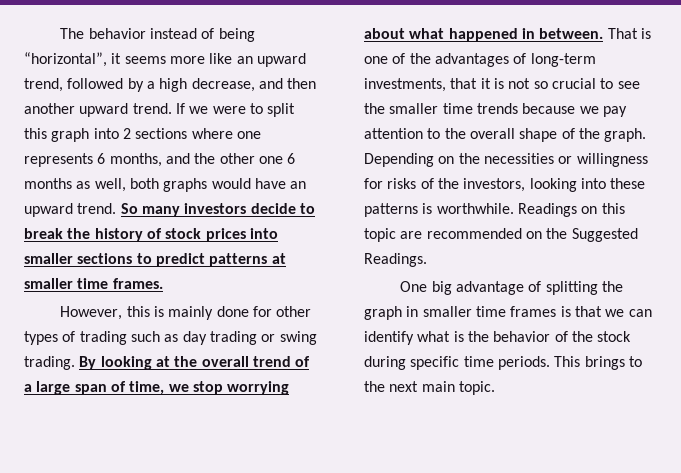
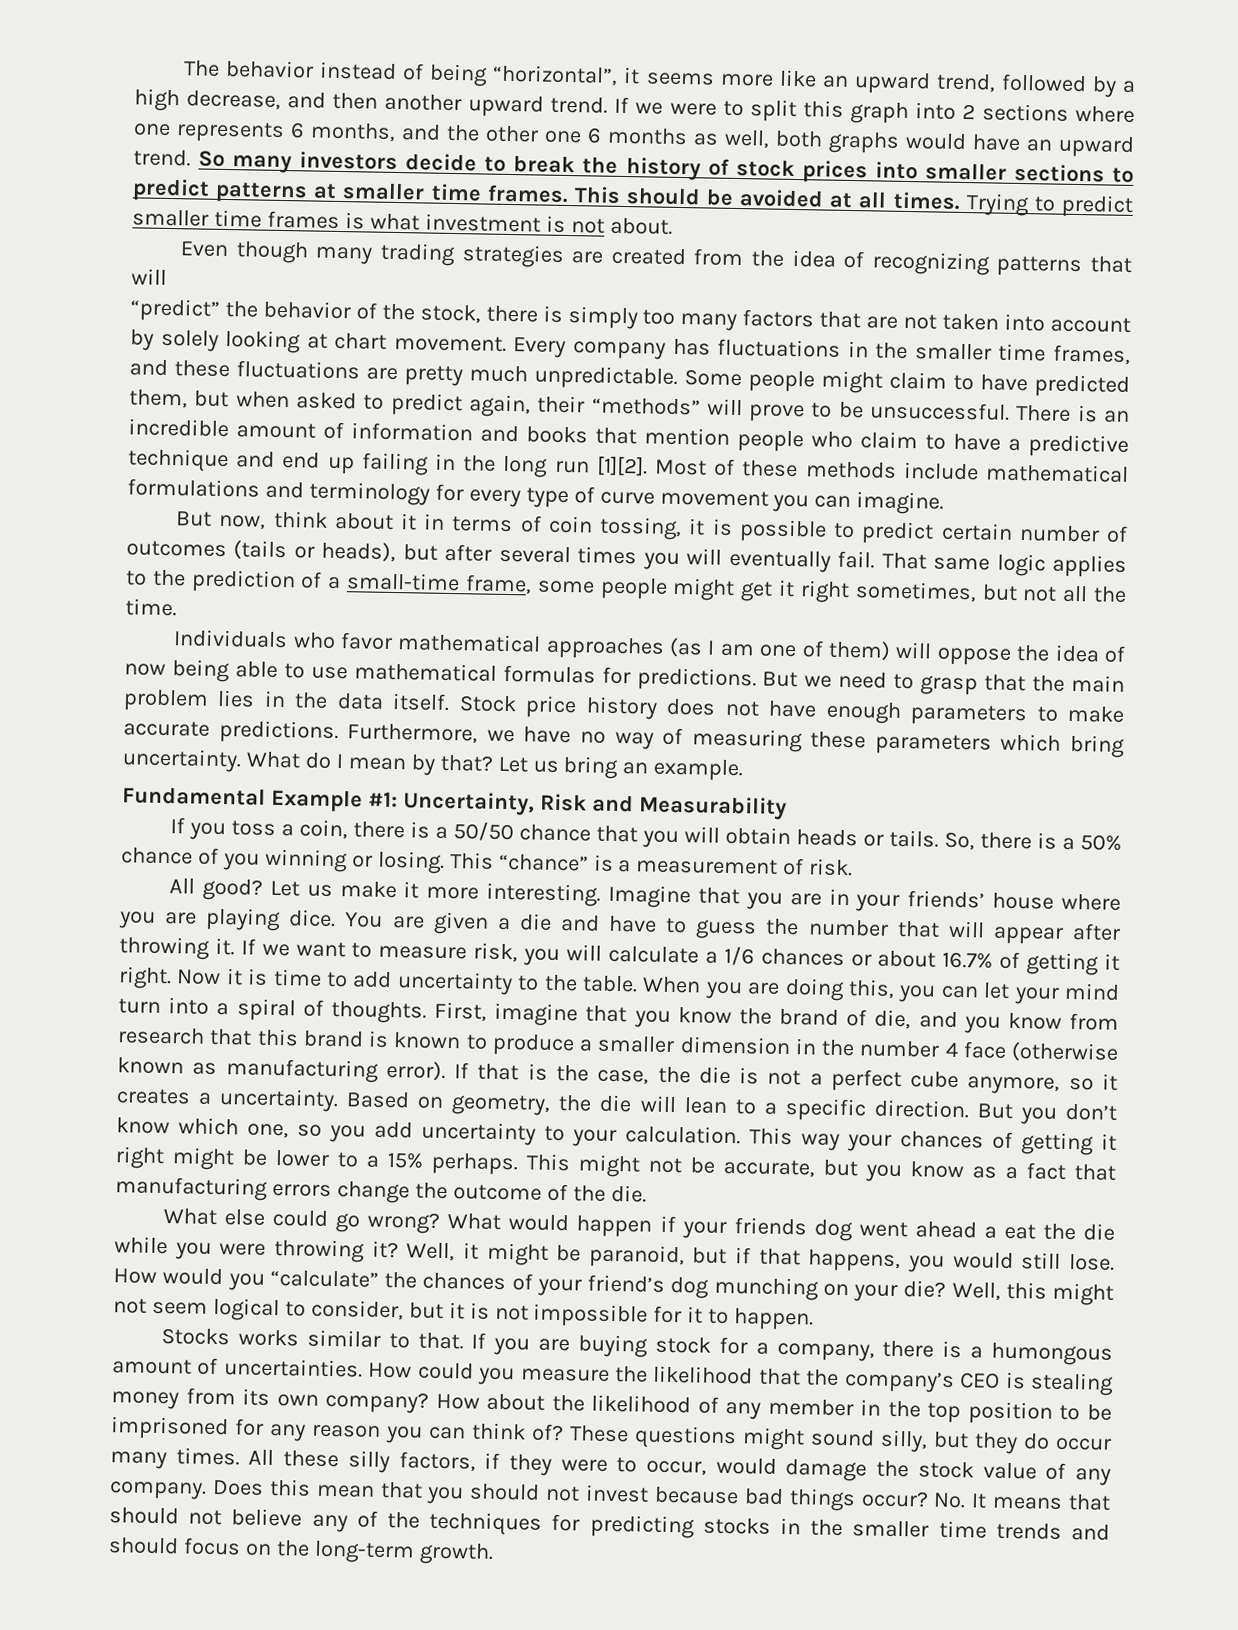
[60,306,312,320] [24,331,317,345] [24,356,311,370] [24,381,290,395] [364,28,651,42] [364,53,596,67] [364,78,640,92] [364,103,627,117] [364,128,647,142] [364,153,648,167] [364,178,646,192] [364,203,625,217] [364,228,638,242] [364,253,427,267] [400,281,623,295] [364,306,652,320] [364,331,632,345] [364,356,642,370] [364,381,495,395] // However, this is mainly done for other types of trading such as day trading or swing trading. By looking at the overall trend of a large span of time, we stop worrying about what happened in between. That is one of the advantages of long-term investments, that it is not so crucial to see the smaller time trends because we pay attention to the overall shape of the graph. Depending on the necessities or willingness for risks of the investors, looking into these patterns is worthwhile. Readings on this topic are recommended on the Suggested Readings. // One big advantage of splitting the graph in smaller time frames is that we can identify what is the behavior of the stock during specific time periods. This brings to the next main topic. -> [573,186,1133,218] [132,209,673,235] [180,241,1132,278] [131,268,167,285] [130,298,1132,333] [130,329,1131,365] [129,359,1130,398] [129,389,1130,423] [128,418,1129,458] [127,448,1130,483] [127,478,945,515] [176,510,1128,545] [126,540,1127,578] [125,569,1128,604] [125,598,177,617] [173,629,1127,666] [124,659,1125,696] [123,689,1124,727] [123,719,1126,758] [122,748,744,782] [122,786,787,820] [170,817,1123,851] [121,847,854,877] [169,878,1121,912] [118,907,1121,945] [119,936,1121,976] [118,966,1120,1005] [118,997,1119,1034] [117,1027,1119,1063] [117,1057,1119,1095] [116,1088,1117,1125] [116,1117,1117,1156] [115,1146,1116,1183] [115,1176,647,1204] [163,1208,1115,1242] [114,1236,1115,1273] [113,1268,1114,1306] [113,1297,815,1331] [161,1328,1113,1366] [112,1357,1114,1396] [111,1387,1112,1425] [110,1416,1112,1455] [110,1447,1112,1486] [109,1478,1111,1512] [109,1507,1111,1541] [108,1537,494,1565] This should be avoided at all times. Trying to predict smaller time frames is what investment is not about. // Even though many trading strategies are created from the idea of recognizing patterns that will // “predict” the behavior of the stock, there is simply too many factors that are not taken into account by solely looking at chart movement. Every company has fluctuations in the smaller time frames, and these fluctuations are pretty much unpredictable. Some people might claim to have predicted them, but when asked to predict again, their “methods” will prove to be unsuccessful. There is an incredible amount of information and books that mention people who claim to have a predictive technique and end up failing in the long run [1][2]. Most of these methods include mathematical formulations and terminology for every type of curve movement you can imagine. // But now, think about it in terms of coin tossing, it is possible to predict certain number of outcomes (tails or heads), but after several times you will eventually fail. That same logic applies to the prediction of a small-time frame, some people might get it right sometimes, but not all the time. // Individuals who favor mathematical approaches (as I am one of them) will oppose the idea of now being able to use mathematical formulas for predictions. But we need to grasp that the main problem lies in the data itself. Stock price history does not have enough parameters to make accurate predictions. Furthermore, we have no way of measuring these parameters which bring uncertainty. What do I mean by that? Let us bring an example. // Fundamental Example #1: Uncertainty, Risk and Measurability // If you toss a coin, there is a 50/50 chance that you will obtain heads or tails. So, there is a 50% chance of you winning or losing. This “chance” is a measurement of risk. // All good? Let us make it more interesting. Imagine that you are in your friends’ house where you are playing dice. You are given a die and have to guess the number that will appear after throwing it. If we want to measure risk, you will calculate a 1/6 chances or about 16.7% of getting it right. Now it is time to add uncertainty to the table. When you are doing this, you can let your mind turn into a spiral of thoughts. First, imagine that you know the brand of die, and you know from research that this brand is known to produce a smaller dimension in the number 4 face (otherwise known as manufacturing error). If that is the case, the die is not a perfect cube anymore, so it creates a uncertainty. Based on geometry, the die will lean to a specific direction. But you don’t know which one, so you add uncertainty to your calculation. This way your chances of getting it right might be lower to a 15% perhaps. This might not be accurate, but you know as a fact that manufacturing errors change the outcome of the die. // What else could go wrong? What would happen if your friends dog went ahead a eat the die while you were throwing it? Well, it might be paranoid, but if that happens, you would still lose. How would you “calculate” the chances of your friend’s dog munching on your die? Well, this might not seem logical to consider, but it is not impossible for it to happen. // Stocks works similar to that. If you are buying stock for a company, there is a humongous amount of uncertainties. How could you measure the likelihood that the company’s CEO is stealing money from its own company? How about the likelihood of any member in the top position to be imprisoned for any reason you can think of? These questions might sound silly, but they do occur many times. All these silly factors, if they were to occur, would damage the stock value of any company. Does this mean that you should not invest because bad things occur? No. It means that should not believe any of the techniques for predicting stocks in the smaller time trends and should focus on the long-term growth.

